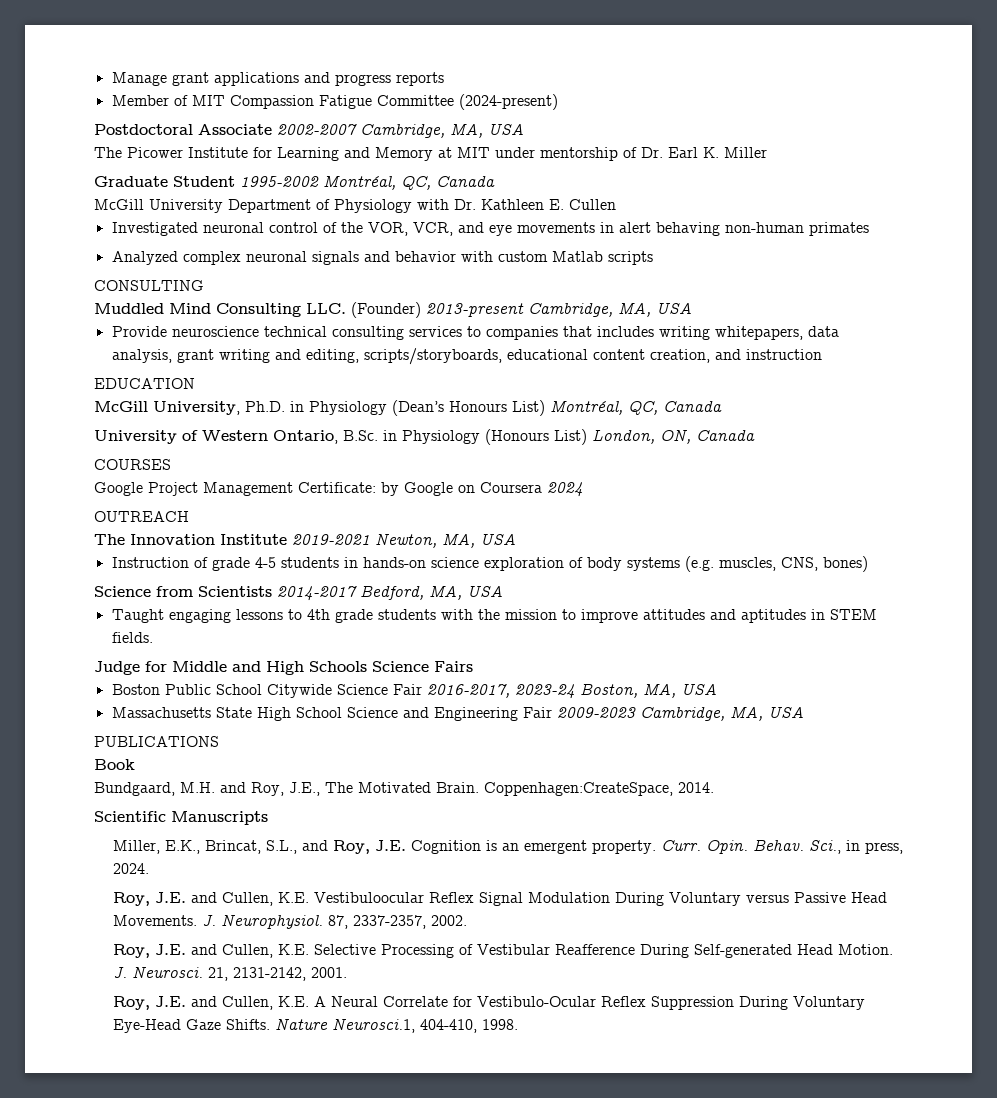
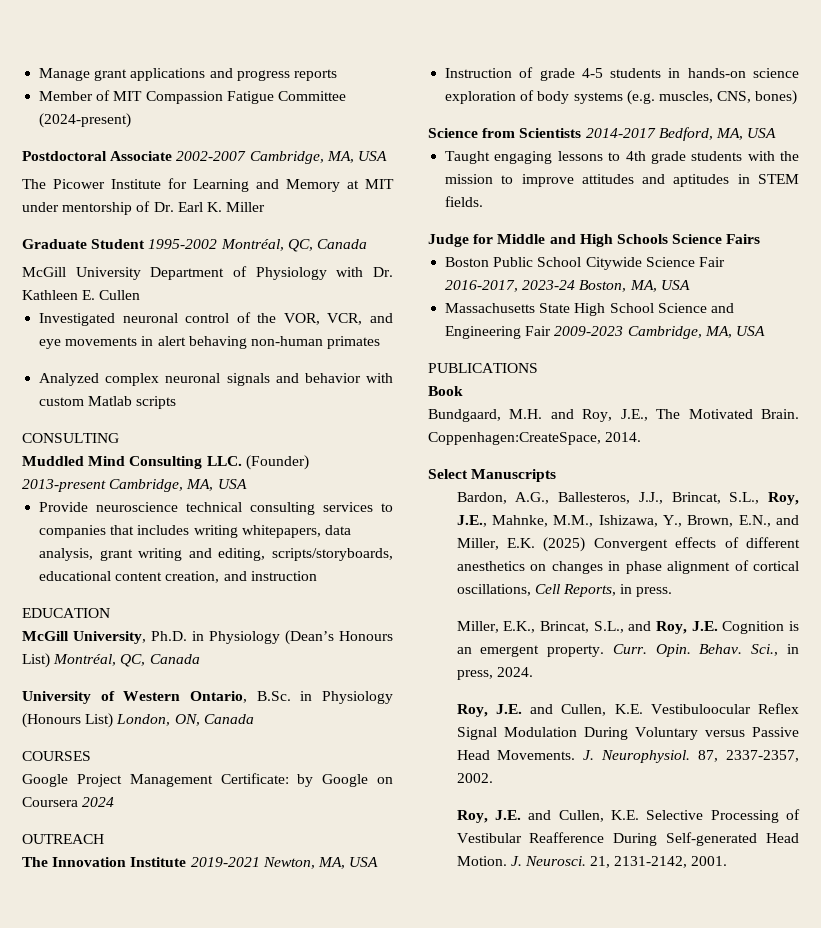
[94,811,166,822] Scientific -> [428,469,468,479] Select
(268, 818) none -> [456,492,799,505] [456,515,799,527] [456,537,800,552] [456,560,799,574] [456,584,673,597] // Bardon, A.G., Ballesteros, J.J., Brincat, S.L., Roy, J.E., Mahnke, M.M., Ishizawa, Y., Brown, E.N., and Miller, E.K. (2025) Convergent effects of different anesthetics on changes in phase alignment of cortical oscillations, Cell Reports, in press.
[112,996,865,1010] [112,1018,518,1033] // Roy, J.E. and Cullen, K.E. A Neural Correlate for Vestibulo-Ocular Reflex Suppression During Voluntary Eye-Head Gaze Shifts. Nature Neurosci.1, 404-410, 1998. -> (728, 861) none

